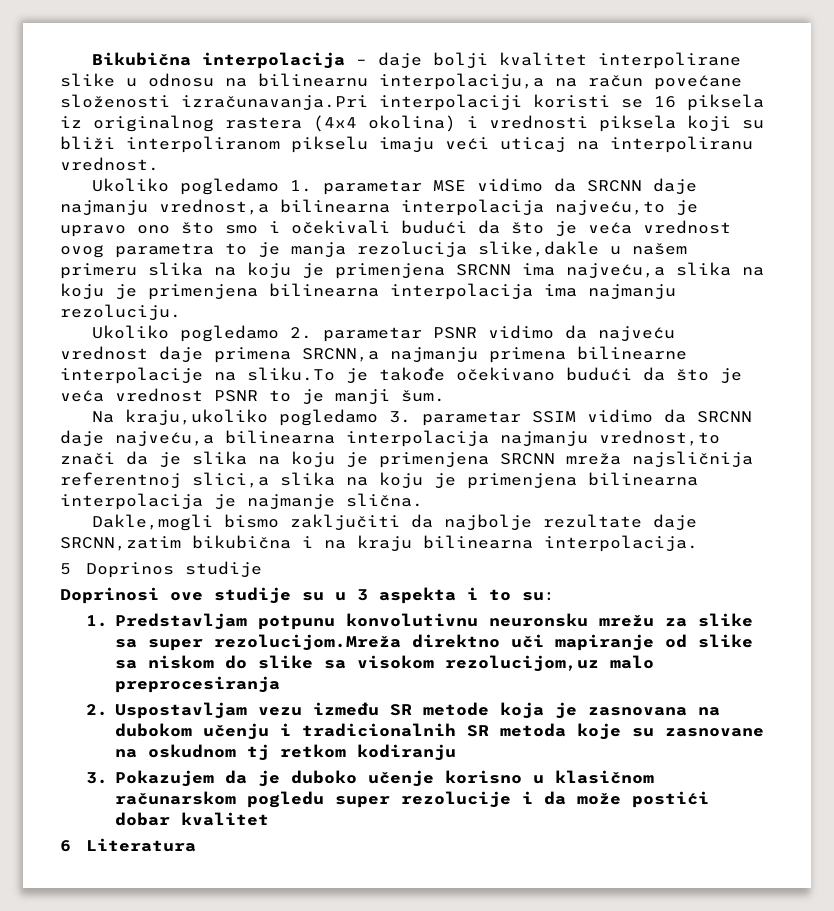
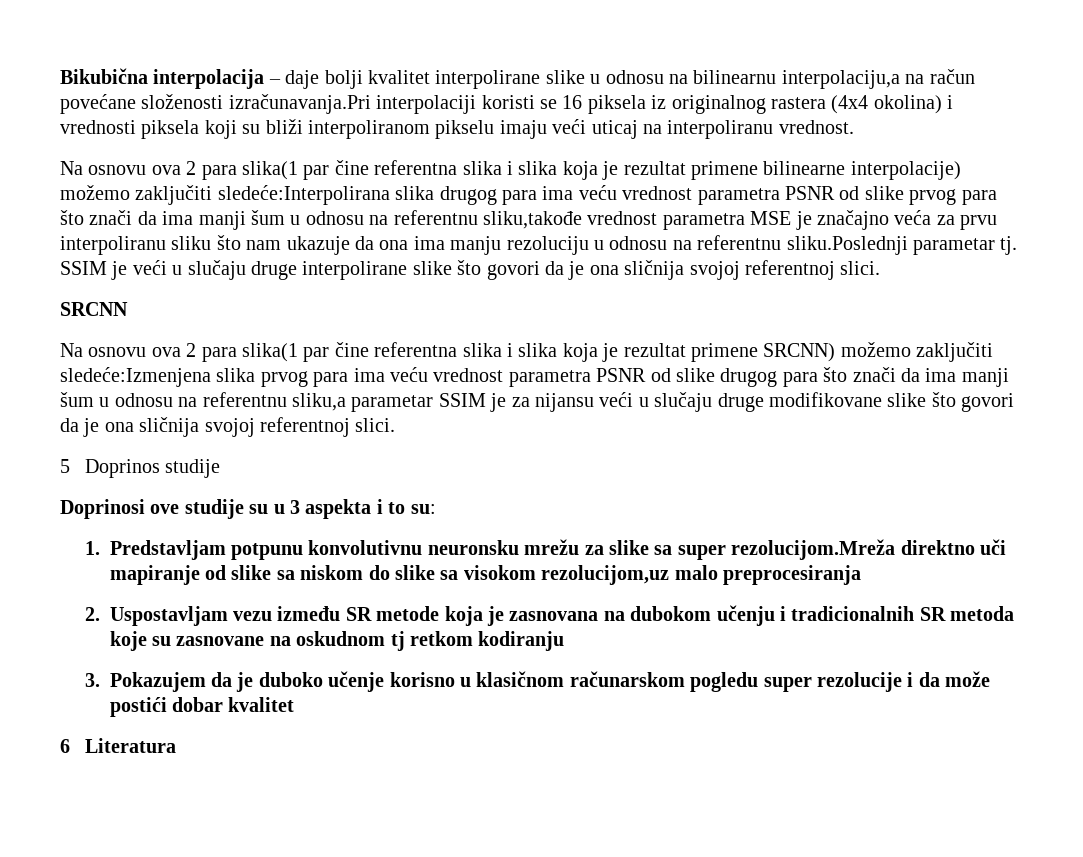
[92,178,698,195] [60,199,698,216] [60,220,731,237] [60,241,687,258] [60,262,764,279] [60,283,676,300] [60,304,181,321] [92,325,676,342] [60,346,687,363] [60,367,742,384] [60,388,445,405] [92,409,753,426] [60,430,720,447] [60,451,753,468] [60,472,698,489] [60,493,423,510] [92,514,698,531] [60,535,698,552] Ukoliko pogledamo 1. parametar MSE vidimo da SRCNN daje najmanju vrednost,a bilinearna interpolacija najveću,to je upravo ono što smo i očekivali budući da što je veća vrednost ovog parametra to je manja rezolucija slike,dakle u našem primeru slika na koju je primenjena SRCNN ima najveću,a slika na koju je primenjena bilinearna interpolacija ima najmanju rezoluciju. // Ukoliko pogledamo 2. parametar PSNR vidimo da najveću vrednost daje primena SRCNN,a najmanju primena bilinearne interpolacije na sliku.To je takođe očekivano budući da što je veća vrednost PSNR to je manji šum. // Na kraju,ukoliko pogledamo 3. parametar SSIM vidimo da SRCNN daje najveću,a bilinearna interpolacija najmanju vrednost,to znači da je slika na koju je primenjena SRCNN mreža najsličnija referentnoj slici,a slika na koju je primenjena bilinearna interpolacija je najmanje slična. // Dakle,mogli bismo zaključiti da najbolje rezultate daje SRCNN,zatim bikubična i na kraju bilinearna interpolacija. -> [60,160,961,180] [60,185,997,205] [60,210,998,230] [60,235,1018,255] [60,260,881,280] [60,302,128,316] [60,342,994,362] [60,367,1009,387] [60,392,1015,412] [60,417,396,437] Na osnovu ova 2 para slika(1 par čine referentna slika i slika koja je rezultat primene bilinearne interpolacije) možemo zaključiti sledeće:Interpolirana slika drugog para ima veću vrednost parametra PSNR od slike prvog para što znači da ima manji šum u odnosu na referentnu sliku,takođe vrednost parametra MSE je značajno veća za prvu interpoliranu sliku što nam ukazuje da ona ima manju rezoluciju u odnosu na referentnu sliku.Poslednji parametar tj. SSIM je veći u slučaju druge interpolirane slike što govori da je ona sličnija svojoj referentnoj slici. // SRCNN // Na osnovu ova 2 para slika(1 par čine referentna slika i slika koja je rezultat primene SRCNN) možemo zaključiti sledeće:Izmenjena slika prvog para ima veću vrednost parametra PSNR od slike drugog para što znači da ima manji šum u odnosu na referentnu sliku,a parametar SSIM je za nijansu veći u slučaju druge modifikovane slike što govori da je ona sličnija svojoj referentnoj slici.

